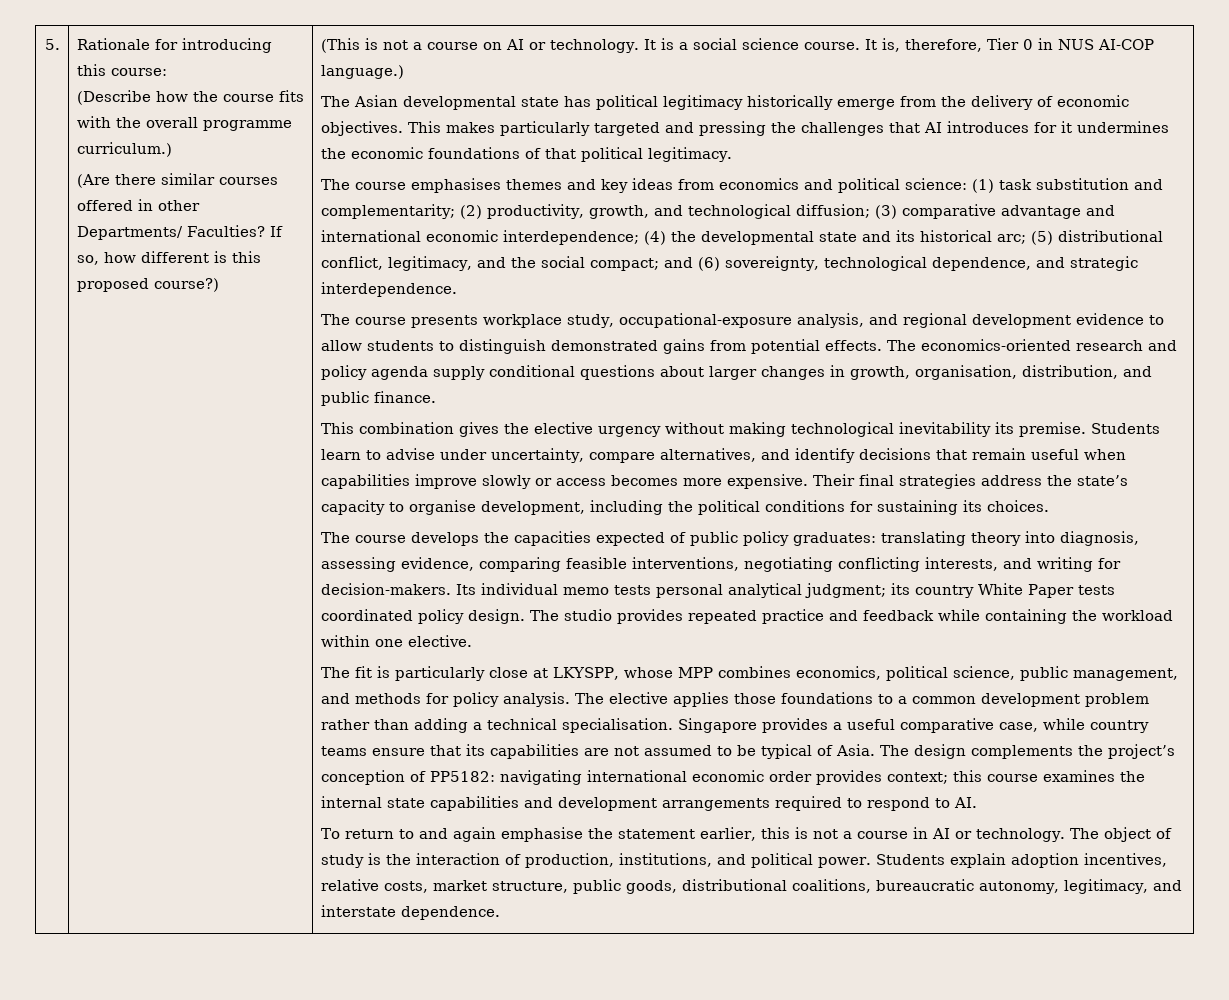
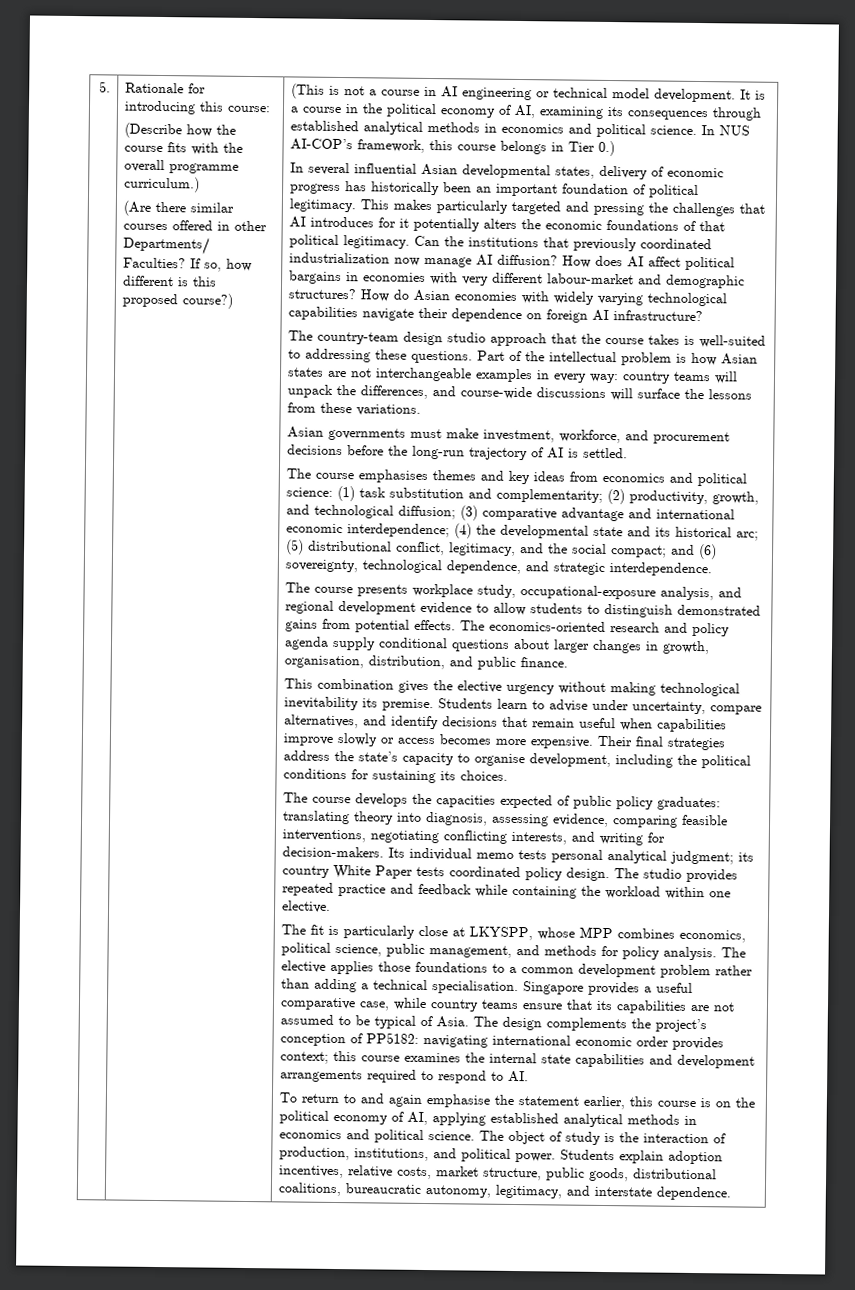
[482,38,1154,53] [320,65,404,79] [320,95,1129,110] [320,121,403,136] on AI or technology. It is a social science course. It is, therefore, Tier 0 in NUS AI-COP language.) // The Asian developmental state has political legitimacy historically emerge from the delivery of economic objectives. -> [424,86,767,103] [290,103,763,121] [290,120,751,138] [290,138,616,157] [290,162,725,180] [290,181,700,199] [289,198,357,213] in AI engineering or technical model development. It is a course in the political economy of AI, examining its consequences through established analytical methods in economics and political science. In NUS AI-COP’s framework, this course belongs in Tier 0.) // In several influential Asian developmental states, delivery of economic progress has historically been an important foundation of political legitimacy.
[1076,121,1169,133] undermines -> [413,217,518,232] potentially alters
(732, 154) none -> [414,235,713,252] [289,252,736,271] [289,270,746,289] [288,288,728,307] [288,306,704,323] [288,330,767,348] [288,348,759,366] [287,367,739,384] [287,384,753,401] [287,402,422,416] [287,426,731,445] [287,444,629,461] Can the institutions that previously coordinated industrialization now manage AI diffusion? How does AI affect political bargains in economies with very different labour-market and demographic structures? How do Asian economies with widely varying technological capabilities navigate their dependence on foreign AI infrastructure? // The country-team design studio approach that the course takes is well-suited to addressing these questions. Part of the intellectual problem is how Asian states are not interchangeable examples in every way: country teams will unpack the differences, and course-wide discussions will surface the lessons from these variations. // Asian governments must make investment, workforce, and procurement decisions before the long-run trajectory of AI is settled.
[794,827,1065,842] is not a course in AI or technology. -> [657,1097,756,1108] [279,1110,698,1128] [279,1129,476,1143] course is on the political economy of AI, applying established analytical methods in economics and political science.

